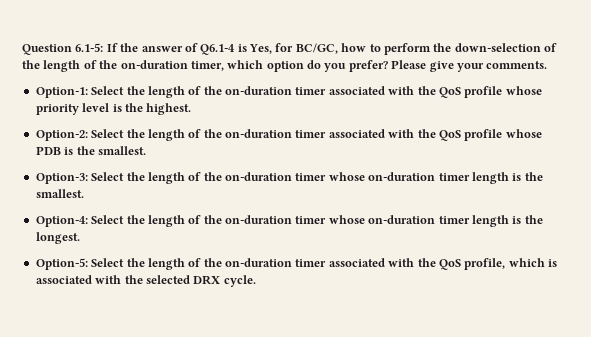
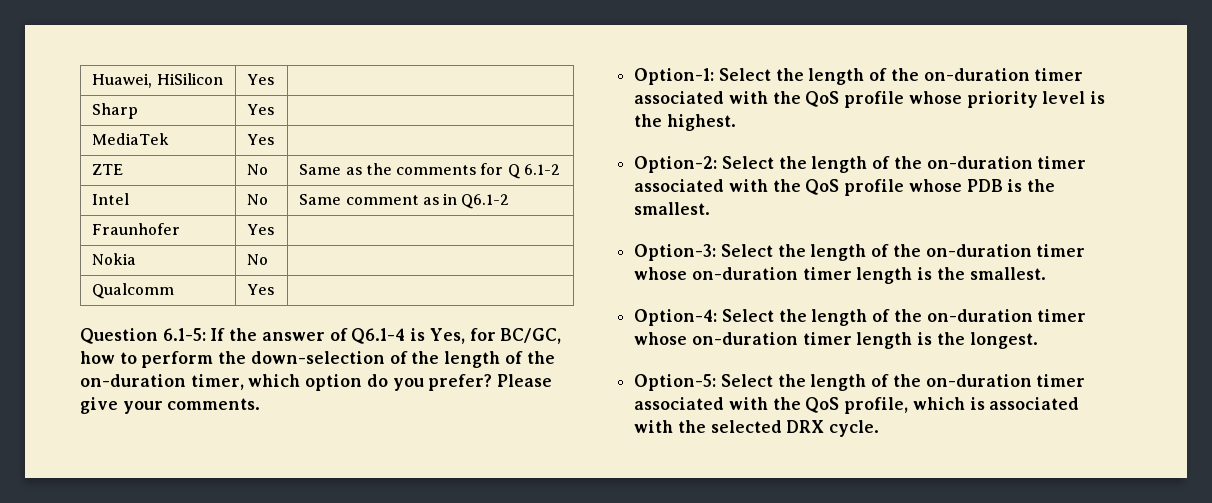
(22, 49) none -> [92,73,223,88] [247,74,275,85] [92,103,139,119] [247,104,275,115] [92,133,170,145] [247,134,275,145] [92,164,124,175] [247,164,269,175] [299,163,561,179] [92,193,130,205] [247,194,269,205] [299,193,510,209] [92,223,181,235] [247,224,275,235] [92,253,137,265] [247,254,269,265] [92,283,175,299] [247,284,275,295] Huawei, HiSilicon | Yes | // Sharp | Yes | // MediaTek | Yes | // ZTE | No | Same as the comments for Q 6.1-2 // Intel | No | Same comment as in Q6.1-2 // Fraunhofer | Yes | // Nokia | No | // Qualcomm | Yes | //

